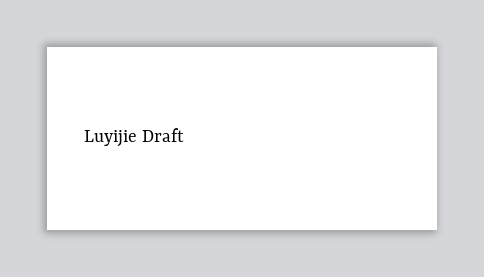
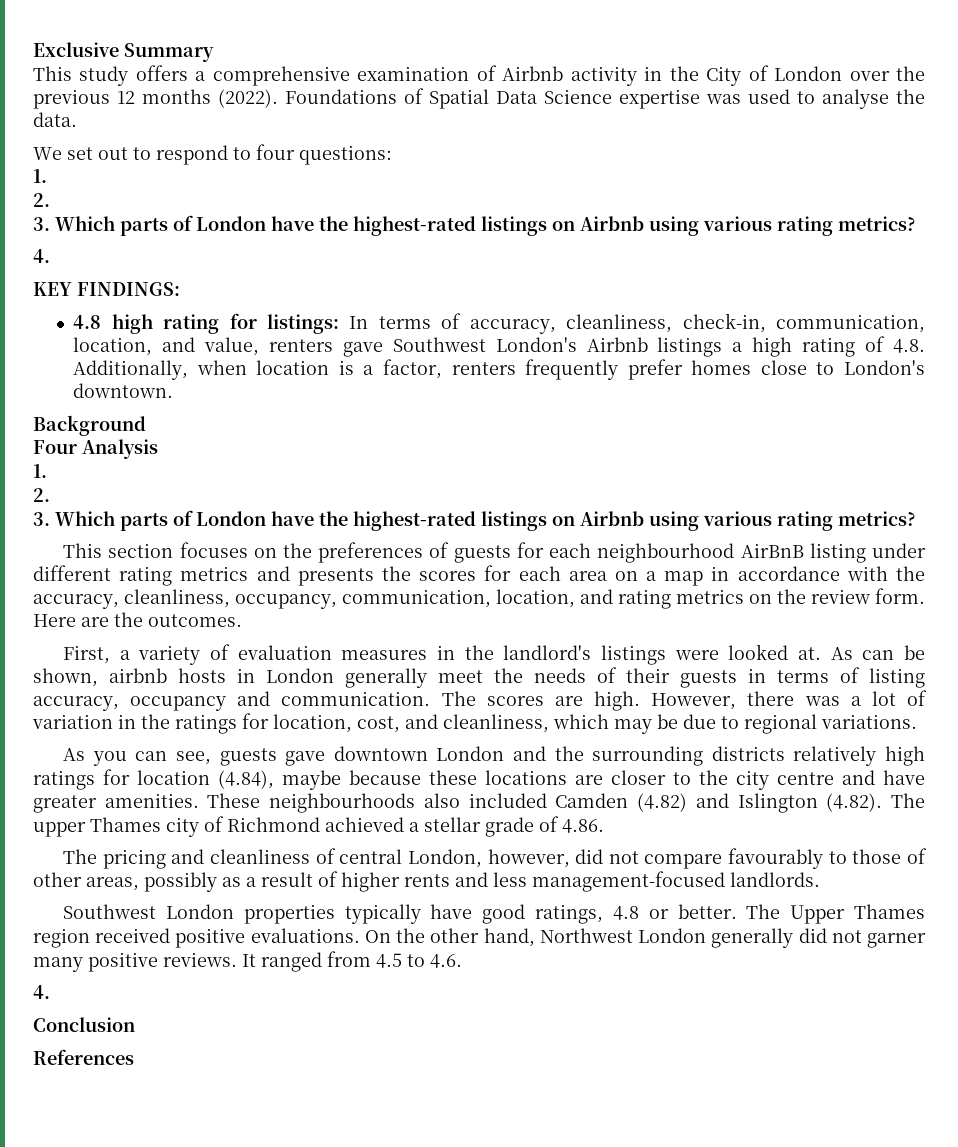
[84,128,185,147] Luyijie Draft -> [33,42,214,62] [33,65,926,86] [33,88,925,109] [33,112,77,127] [33,144,392,165] [33,169,47,183] [33,193,50,207] [33,215,916,236] [33,249,50,263] [33,282,180,296] [73,313,925,334] [73,336,925,357] [73,359,925,380] [73,383,174,398] [33,415,146,436] [33,439,158,459] [33,464,47,478] [33,488,50,502] [33,510,916,531] [63,542,926,563] [33,565,925,586] [33,588,925,609] [33,612,242,627] [63,644,926,665] [33,667,925,688] [33,690,928,711] [32,713,917,734] [63,746,925,766] [33,769,925,790] [33,793,926,813] [33,816,604,837] [63,848,927,869] [33,871,820,892] [63,904,925,924] [33,928,927,948] [33,951,462,972] [33,985,50,999] [33,1017,135,1032] [33,1049,134,1065] Exclusive Summary // This study offers a comprehensive examination of Airbnb activity in the City of London over the previous 12 months (2022). Foundations of Spatial Data Science expertise was used to analyse the data. // We set out to respond to four questions: // 1. // 2. // 3. Which parts of London have the highest-rated listings on Airbnb using various rating metrics? // 4. // KEY FINDINGS: // 4.8 high rating for listings: In terms of accuracy, cleanliness, check-in, communication, location, and value, renters gave Southwest London's Airbnb listings a high rating of 4.8. Additionally, when location is a factor, renters frequently prefer homes close to London's downtown. // Background // Four Analysis // 1. // 2. // 3. Which parts of London have the highest-rated listings on Airbnb using various rating metrics? // This section focuses on the preferences of guests for each neighbourhood AirBnB listing under different rating metrics and presents the scores for each area on a map in accordance with the accuracy, cleanliness, occupancy, communication, location, and rating metrics on the review form. Here are the outcomes. // First, a variety of evaluation measures in the landlord's listings were looked at. As can be shown, airbnb hosts in London generally meet the needs of their guests in terms of listing accuracy, occupancy and communication. The scores are high. However, there was a lot of variation in the ratings for location, cost, and cleanliness, which may be due to regional variations. // As you can see, guests gave downtown London and the surrounding districts relatively high ratings for location (4.84), maybe because these locations are closer to the city centre and have greater amenities. These neighbourhoods also included Camden (4.82) and Islington (4.82). The upper Thames city of Richmond achieved a stellar grade of 4.86. // The pricing and cleanliness of central London, however, did not compare favourably to those of other areas, possibly as a result of higher rents and less management-focused landlords. // Southwest London properties typically have good ratings, 4.8 or better. The Upper Thames region received positive evaluations. On the other hand, Northwest London generally did not garner many positive reviews. It ranged from 4.5 to 4.6. // 4. // Conclusion // References

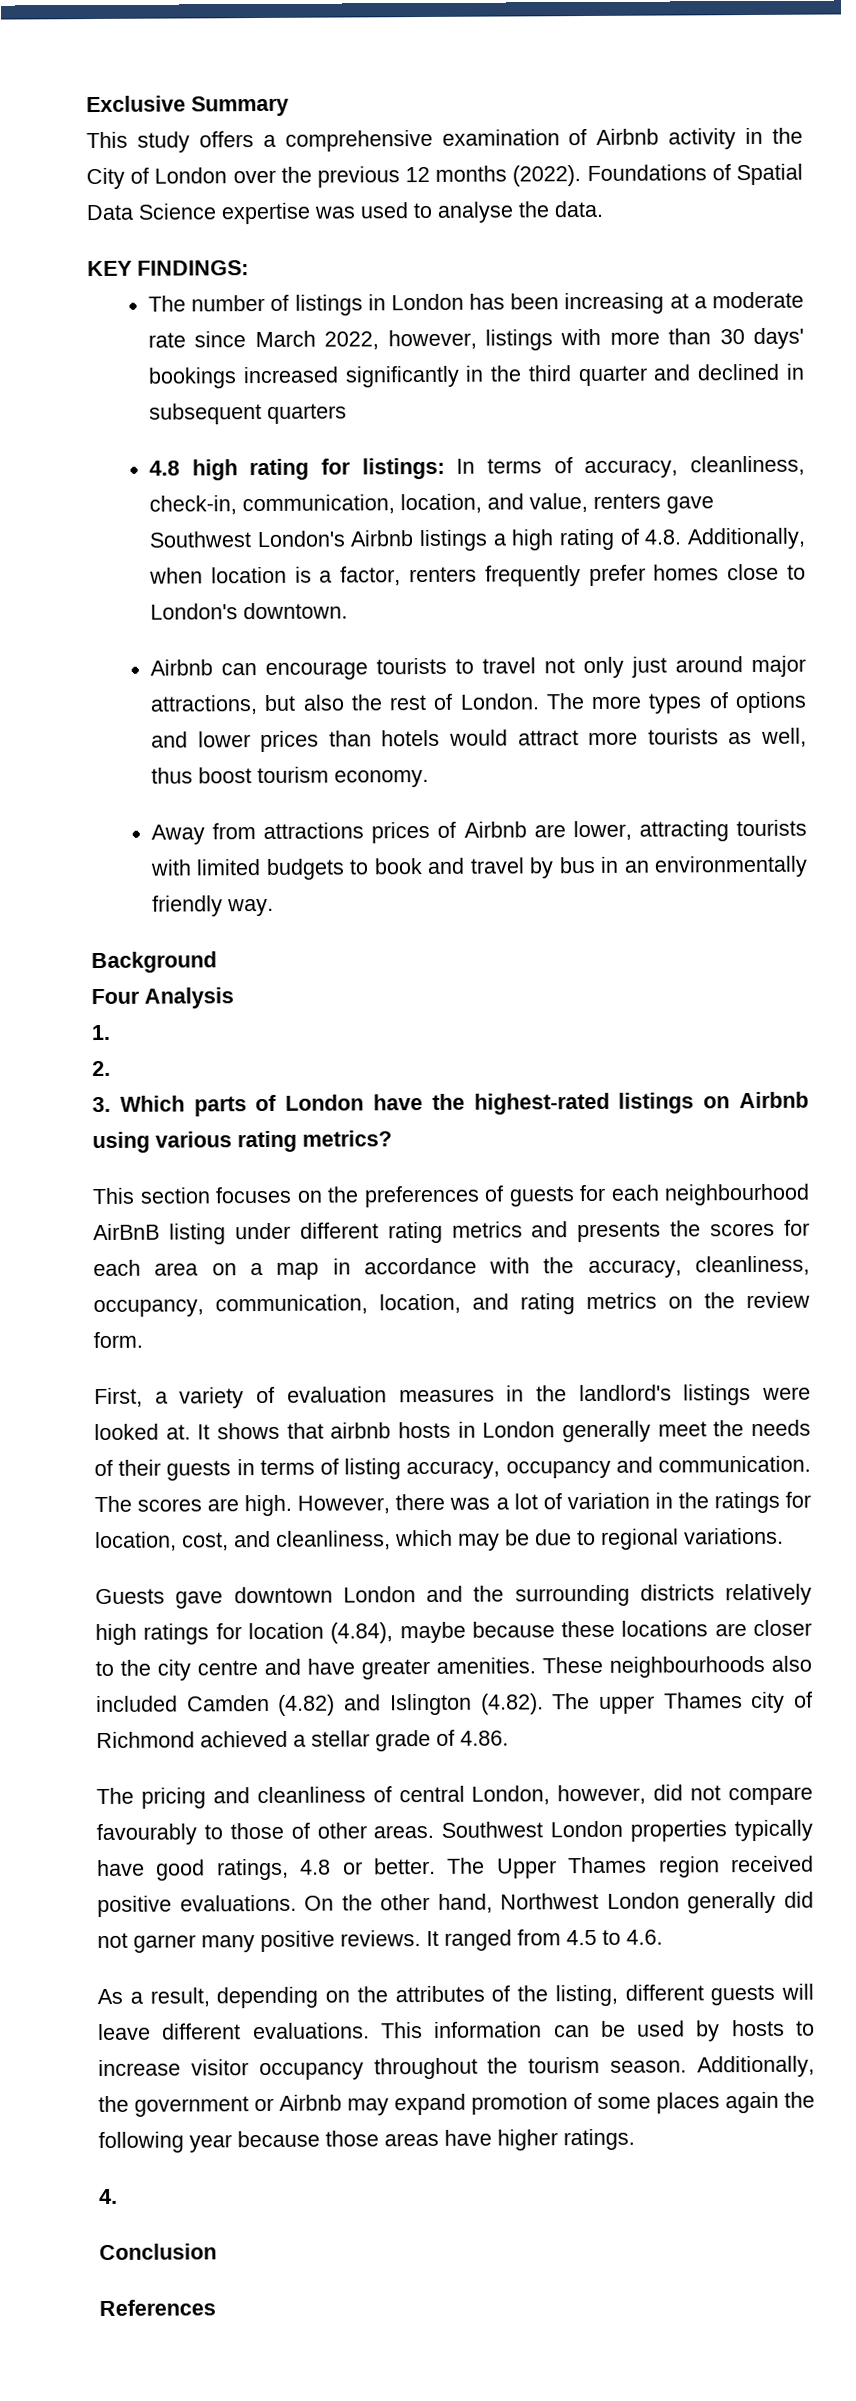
[33,144,392,165] [33,169,47,183] [33,193,50,207] [33,215,916,236] [33,249,50,263] [33,282,180,296] We set out to respond to four questions: // 1. // 2. // 3. Which parts of London have the highest-rated listings on Airbnb using various rating metrics? // 4. // KEY FINDINGS: -> [87,260,249,277] [148,291,804,316] [148,327,804,351] [148,363,804,389] [149,402,348,425] KEY FINDINGS: // The number of listings in London has been increasing at a moderate rate since March 2022, however, listings with more than 30 days' bookings increased significantly in the third quarter and declined in subsequent quarters
(174, 390) none -> [150,655,806,680] [150,691,807,715] [151,727,808,753] [151,766,430,788] [151,819,808,845] [150,855,808,880] [152,895,275,917] // Airbnb can encourage tourists to travel not only just around major attractions, but also the rest of London. The more types of options and lower prices than hotels would attract more tourists as well, thus boost tourism economy. // Away from attractions prices of Airbnb are lower, attracting tourists with limited budgets to book and travel by bus in an environmentally friendly way.
[33,612,242,627] Here are the outcomes. -> (143, 1340) none
[830,645,926,660] [33,668,98,687] As can be shown, -> [197,1422,324,1440] It shows that
[63,748,277,766] As you can see, guests -> [95,1588,165,1605] Guests
[86,871,820,892] areas, possibly as a result of higher rents and less management-focused landlords. // -> [373,1824,435,1839] areas.
(462, 961) none -> [97,1983,814,2009] [98,2019,815,2042] [98,2055,815,2081] [98,2091,815,2117] [98,2128,635,2154] // As a result, depending on the attributes of the listing, different guests will leave different evaluations. This information can be used by hosts to increase visitor occupancy throughout the tourism season. Additionally, the government or Airbnb may expand promotion of some places again the following year because those areas have higher ratings.

